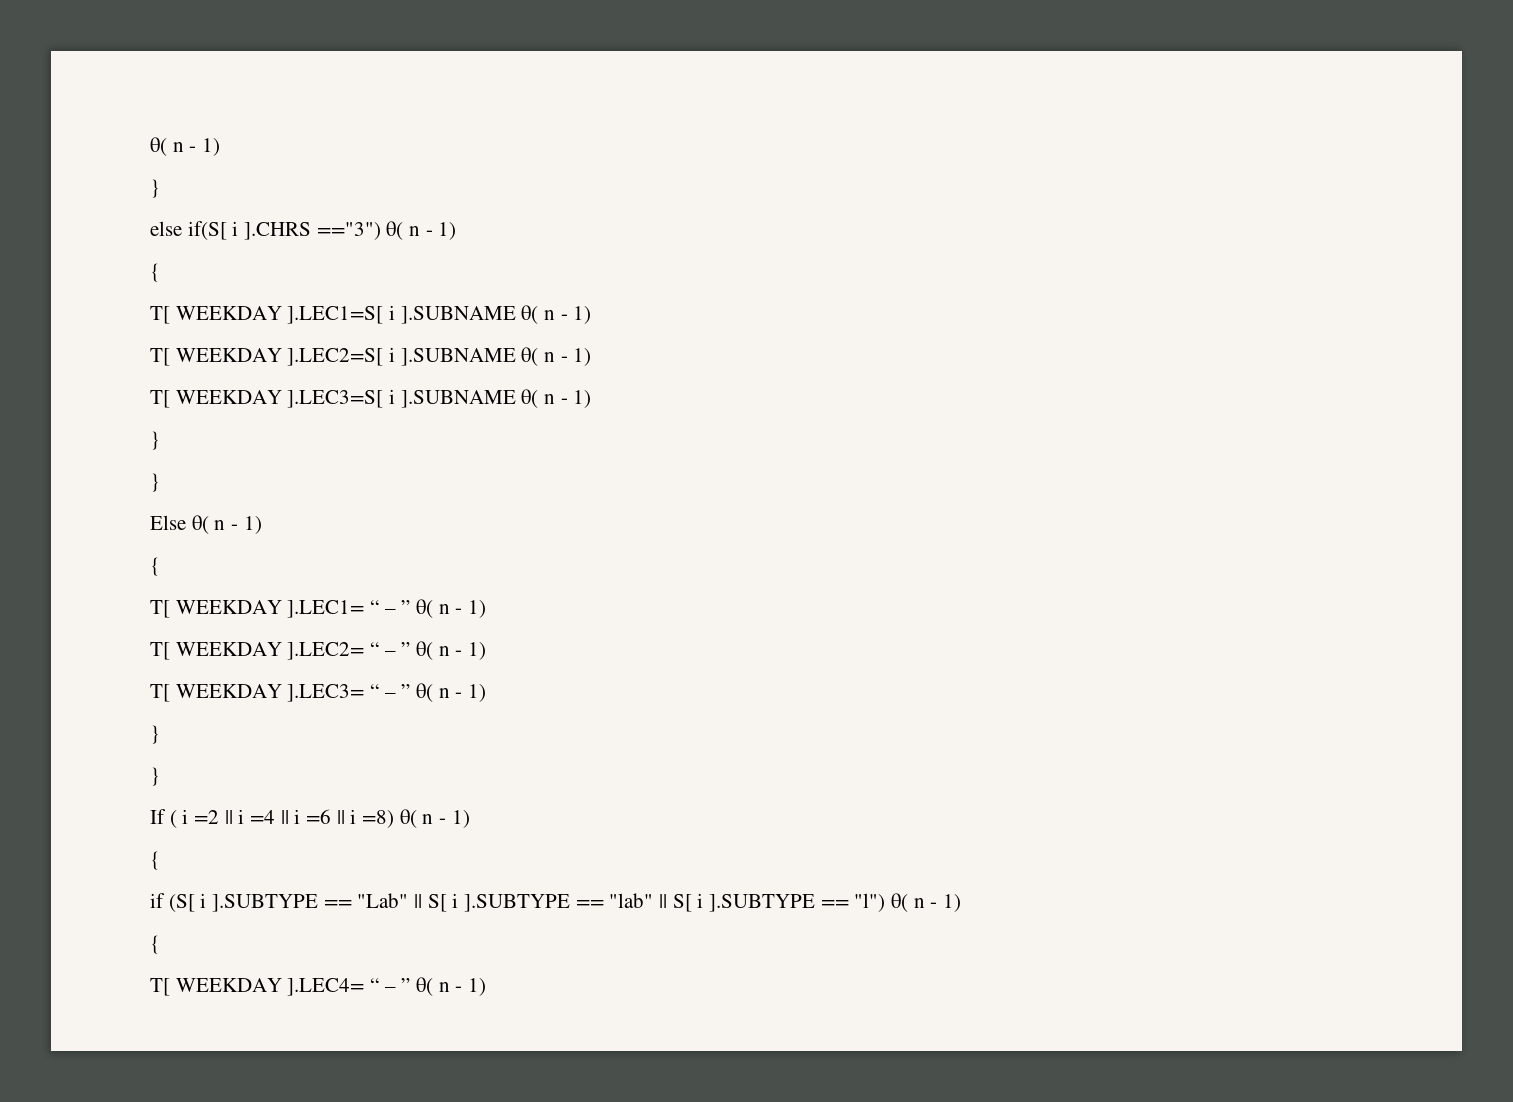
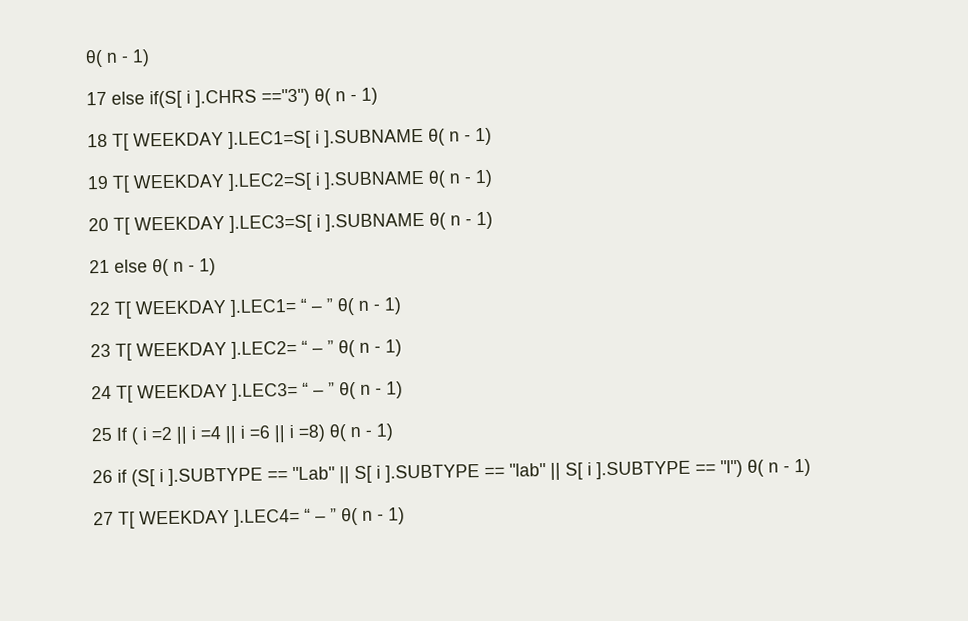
[150,137,221,156] [150,179,160,198] θ( n - 1) // } // -> [85,49,150,68] [86,91,107,106] θ( n - 1) // 17
[150,263,160,282] { // -> [87,133,108,148] 18
(592, 315) none -> [87,175,109,190] 19
(592, 357) none -> [88,217,109,232] 20
[150,431,160,450] [150,473,160,492] [150,515,262,534] [150,557,160,576] } // } // Else θ( n - 1) // { // -> [89,258,216,277] [89,301,111,316] 21 else θ( n - 1) // 22
(487, 609) none -> [90,343,111,358] 23
(487, 651) none -> [91,385,112,400] 24
[150,725,160,744] [150,767,160,786] } // } // -> [91,427,113,442] 25
[150,851,160,870] { // -> [92,469,113,484] 26
[150,935,160,954] { // -> [93,511,114,526] 27

